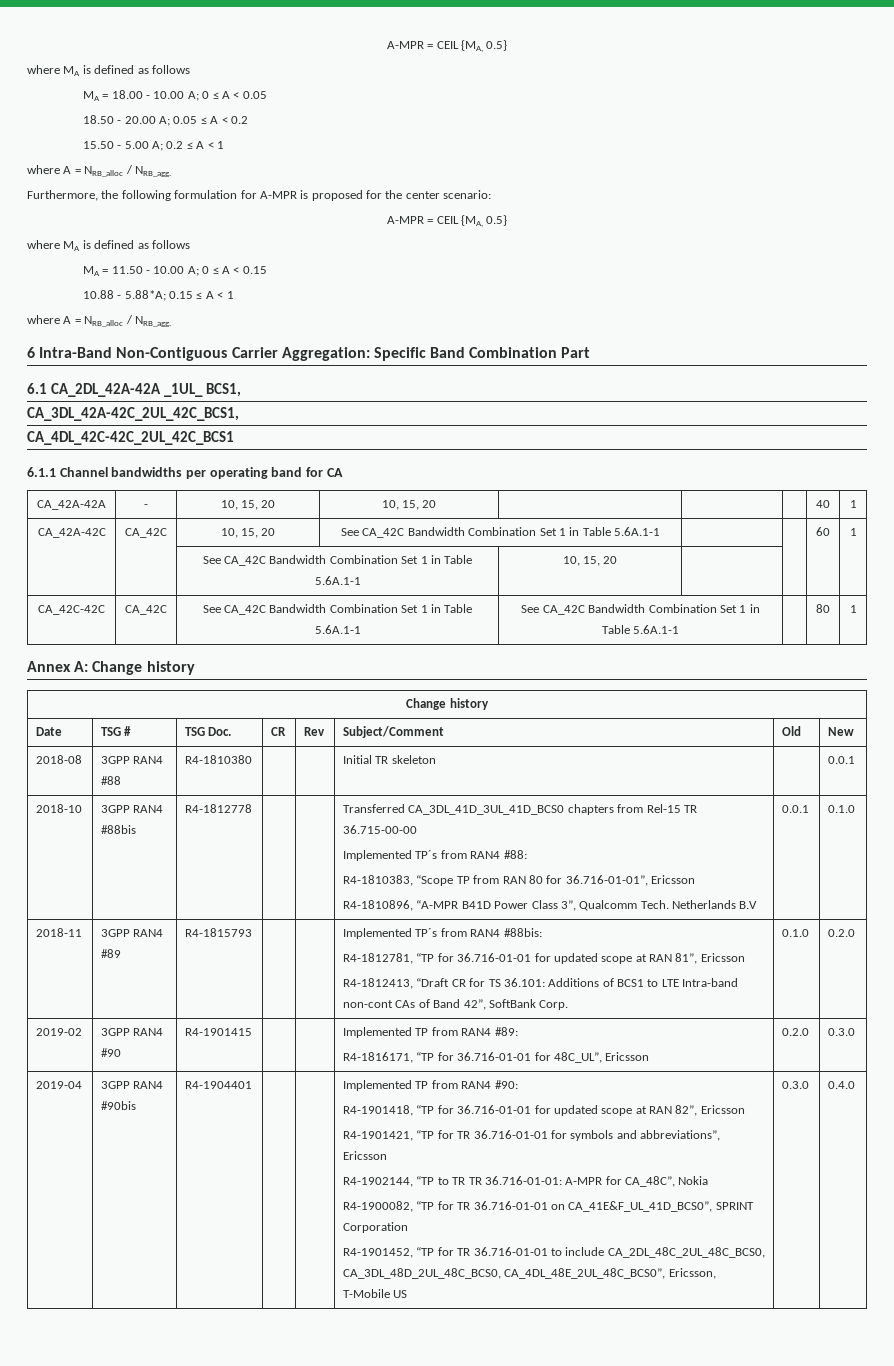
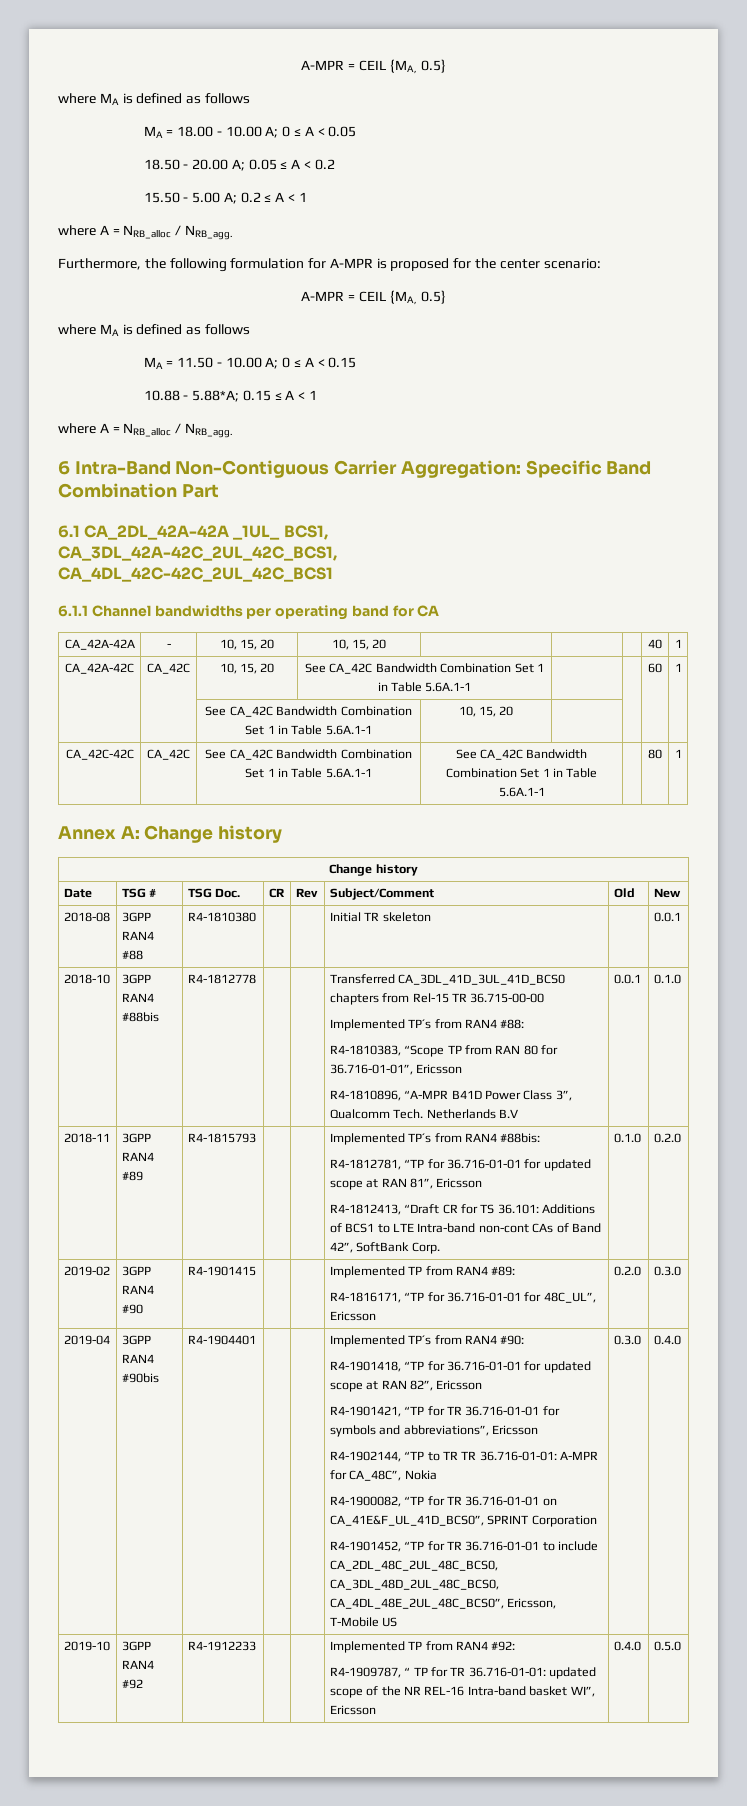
[415,1081,429,1089] TP -> [408,1335,432,1345] TP´s
(856, 1085) none -> [63,1641,110,1651] [121,1641,151,1651] [121,1660,154,1669] [121,1679,143,1689] [187,1641,256,1651] [329,1641,516,1653] [329,1667,597,1679] [329,1686,595,1698] [329,1705,376,1715] [613,1641,641,1651] [653,1641,681,1651] // 2019-10 | 3GPP RAN4 #92 | R4-1912233 | | | Implemented TP from RAN4 #92: // R4-1909787, “ TP for TR 36.716-01-01: updated scope of the NR REL-16 Intra-band basket WI”, Ericsson | 0.4.0 | 0.5.0

